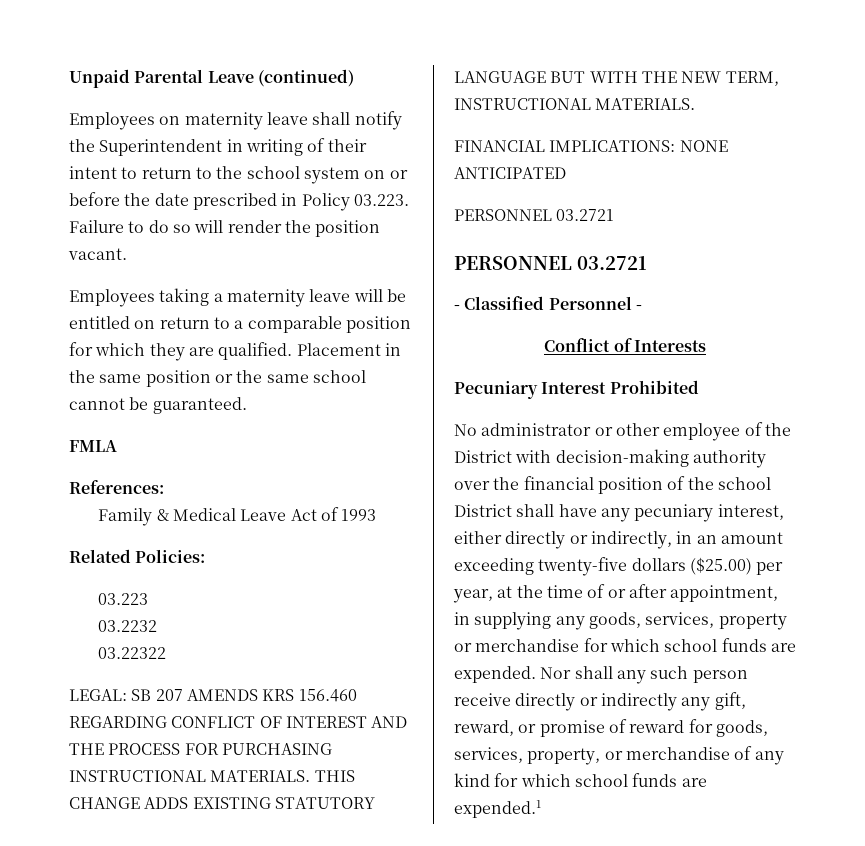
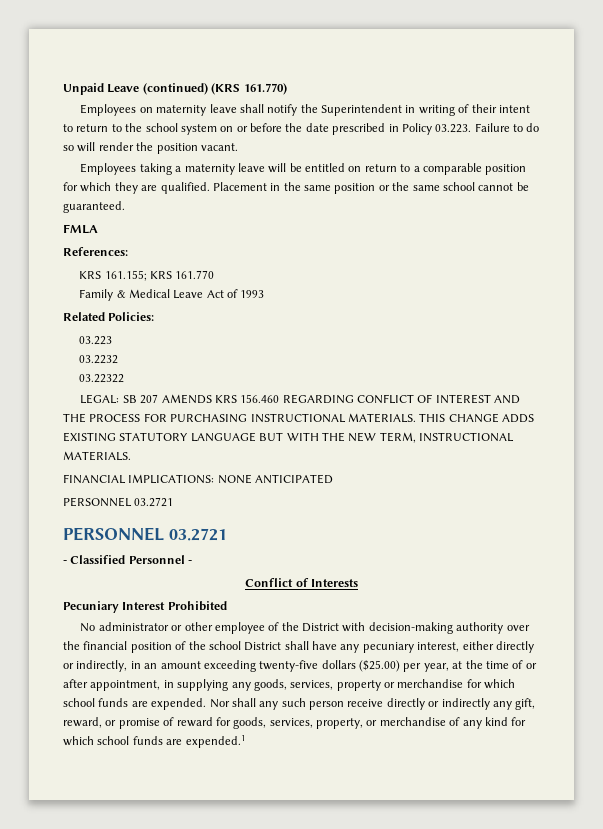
[134,69,204,83] Parental -> (104, 89) none
(354, 78) none -> [211,83,287,95] (KRS 161.770)
(164, 487) none -> [79,270,215,281] // KRS 161.155; KRS 161.770

